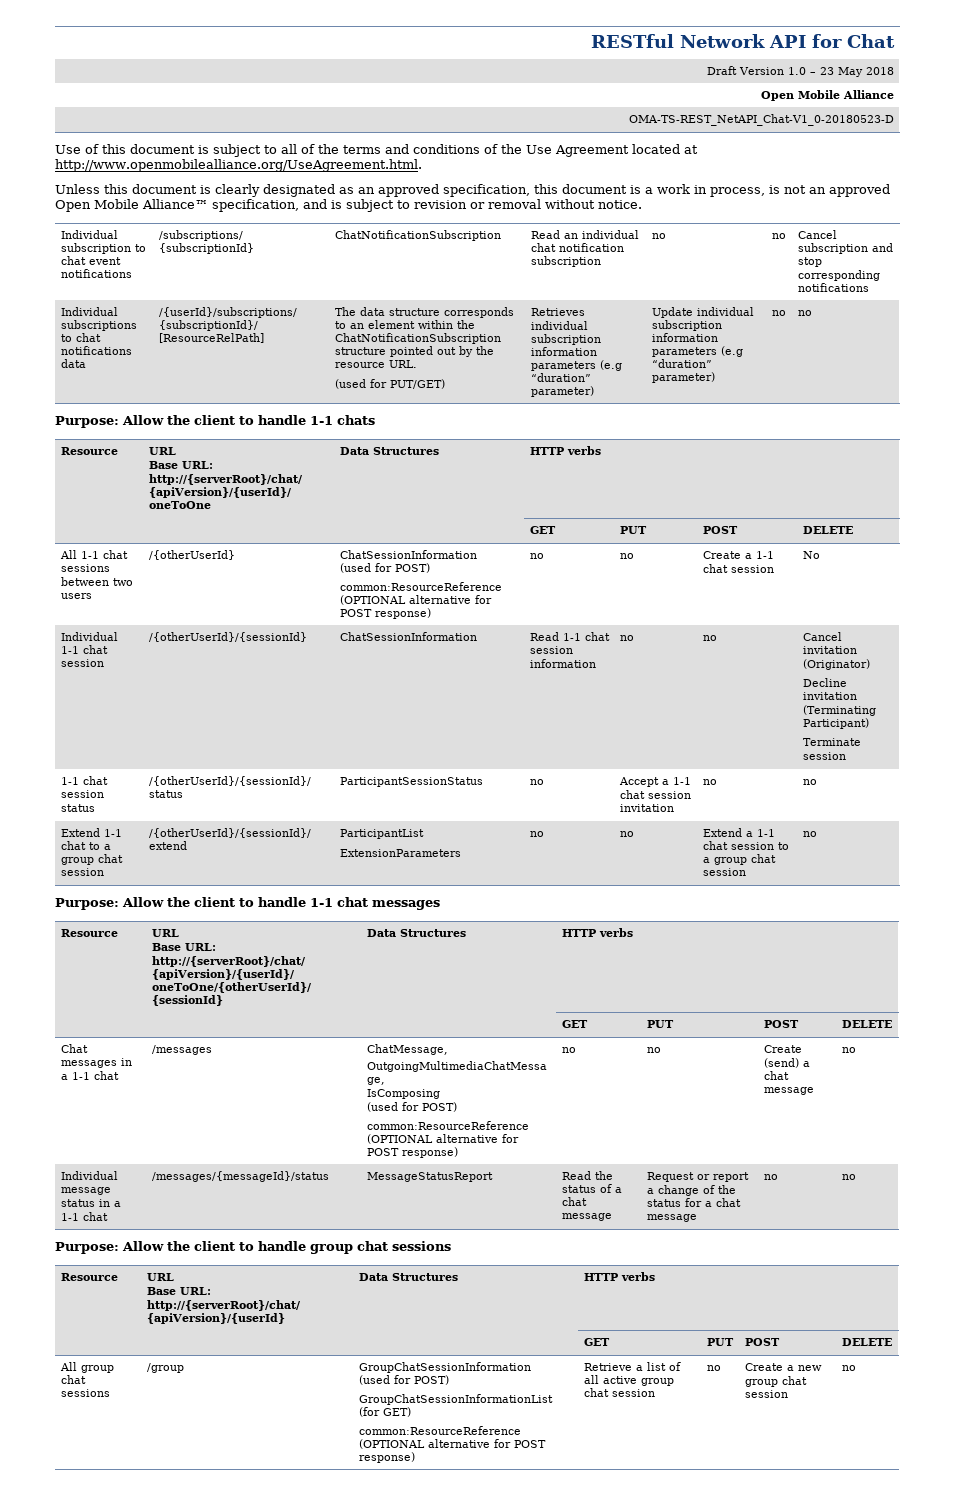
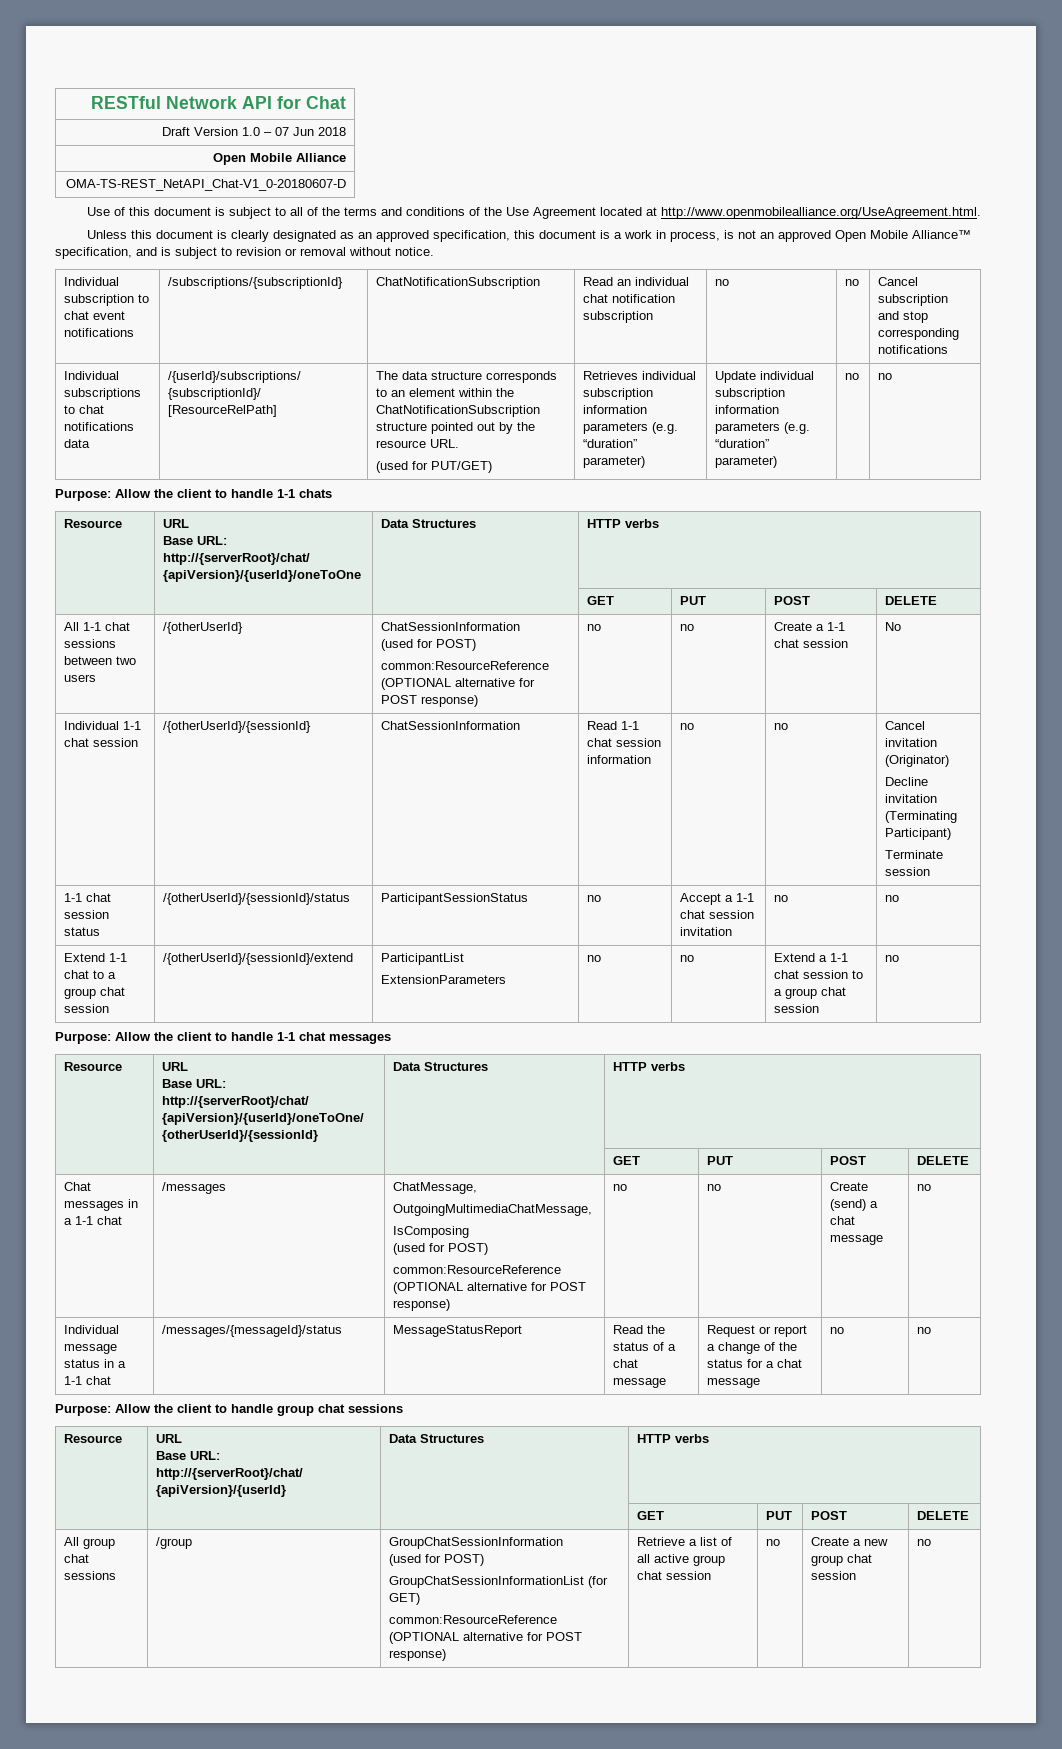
[820,67,864,77] 23 May -> [274,127,314,136] 07 Jun
[629,114,895,126] OMA-TS-REST_NetAPI_Chat-V1_0-20180523-D -> [65,179,346,191] OMA-TS-REST_NetAPI_Chat-V1_0-20180607-D
[599,360,622,371] (e.g -> [652,422,679,434] (e.g.
[720,346,743,357] (e.g -> [784,422,811,434] (e.g.

